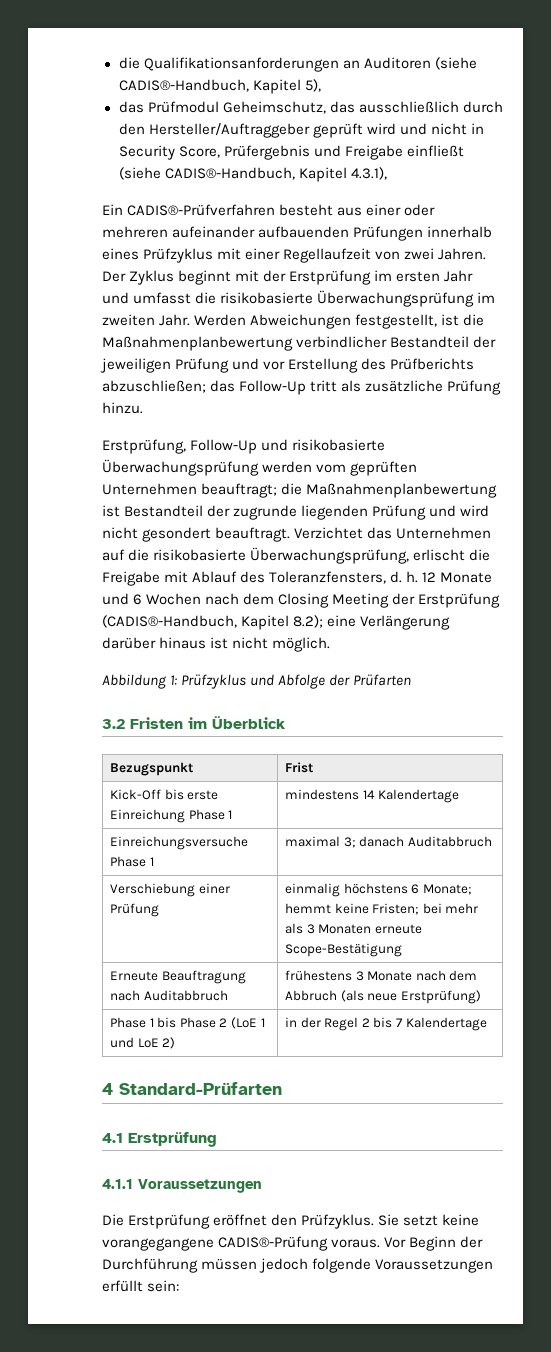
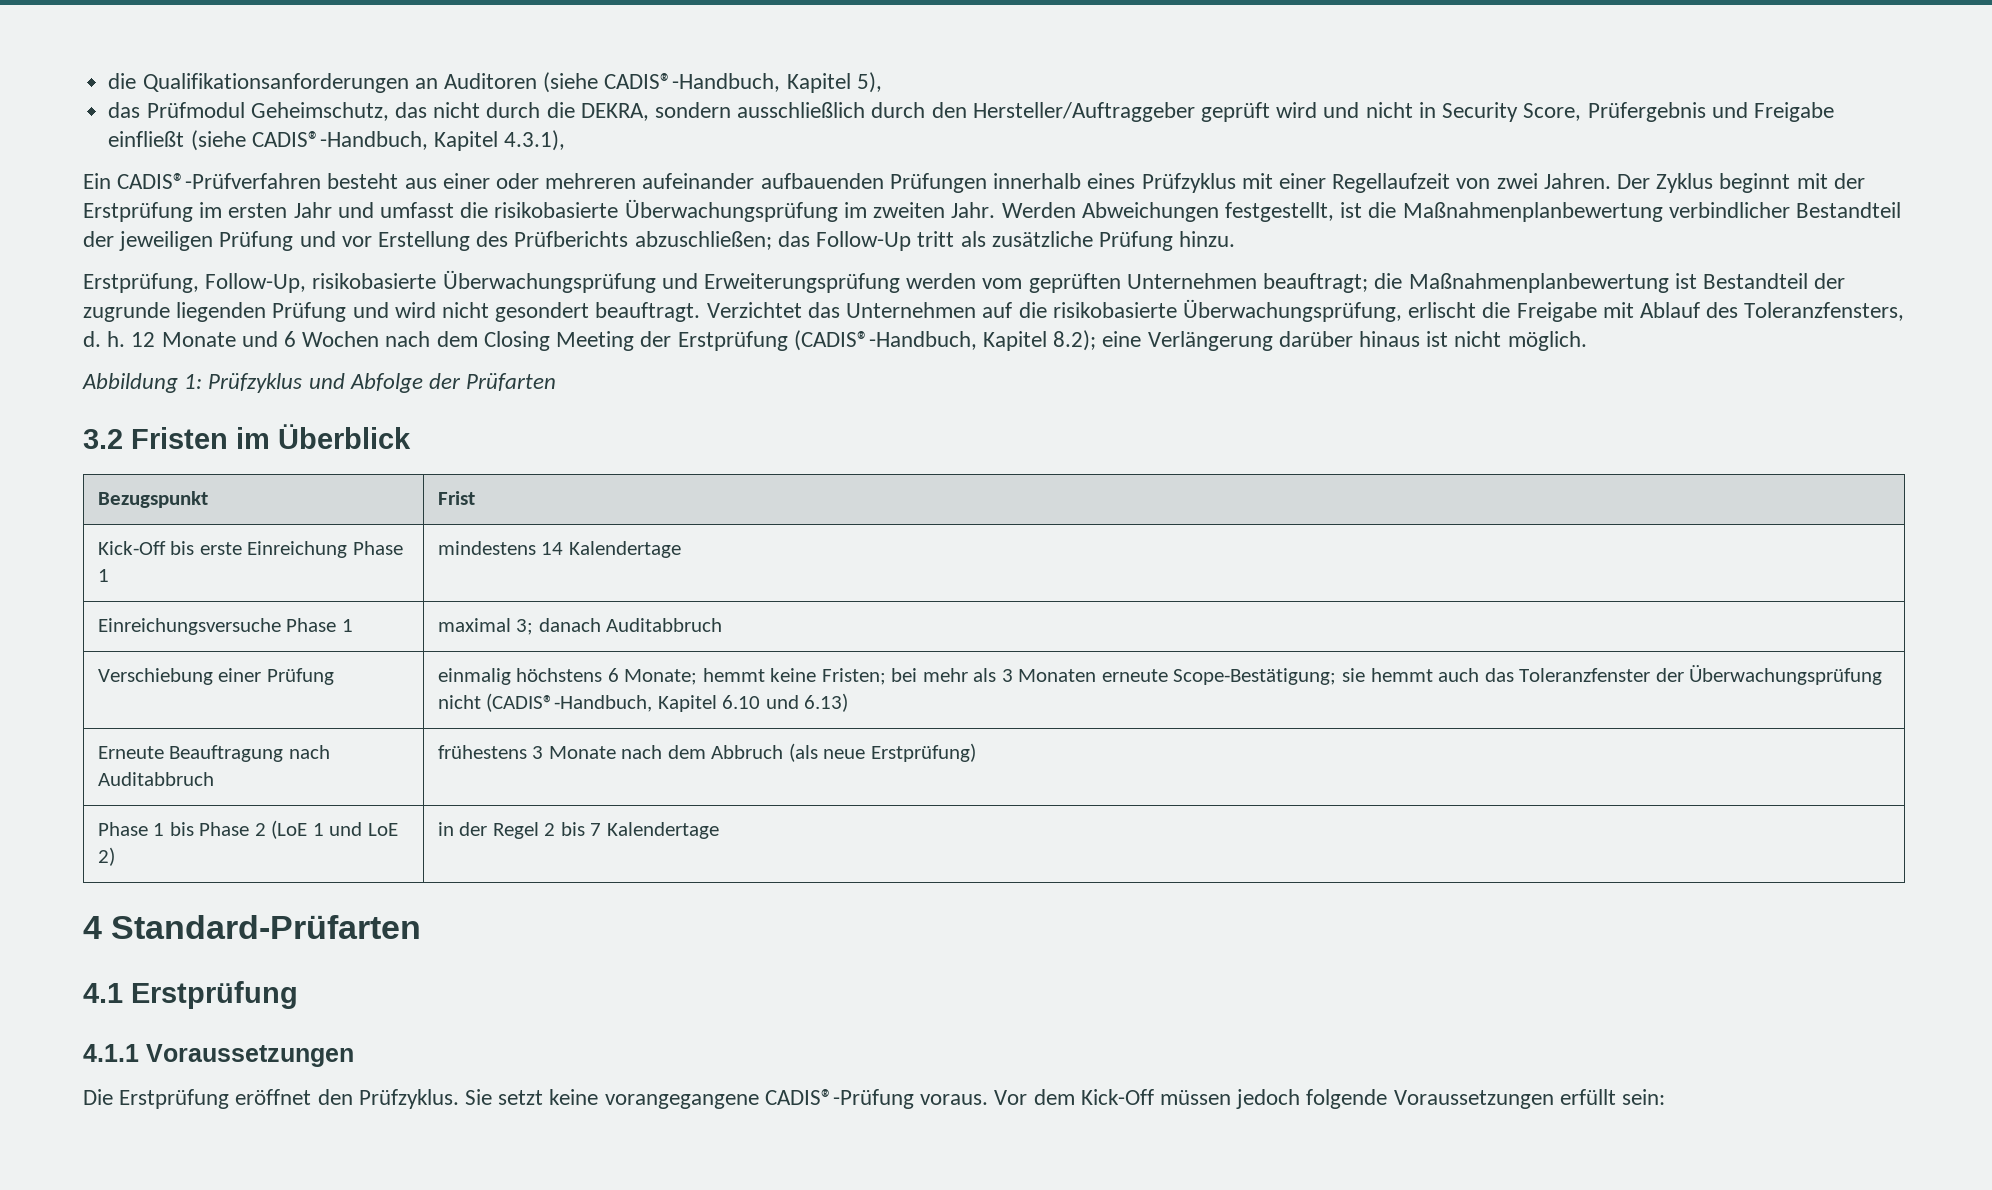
(355, 107) none -> [433,102,731,121] nicht durch die DEKRA, sondern
[190,439,386,454] [102,459,259,476] Follow-Up und risikobasierte Überwachungsprüfung -> [205,270,901,293] Follow-Up, risikobasierte Überwachungsprüfung und Erweiterungsprüfung
[284,943,402,957] Scope-Bestätigung -> [1173,665,1883,685] [437,693,849,712] Scope-Bestätigung; sie hemmt auch das Toleranzfenster der Überwachungsprüfung nicht (CADIS®-Handbuch, Kapitel 6.10 und 6.13)
[409,1236,484,1251] [102,1258,198,1273] Beginn der Durchführung -> [1033,1089,1154,1105] dem Kick-Off

